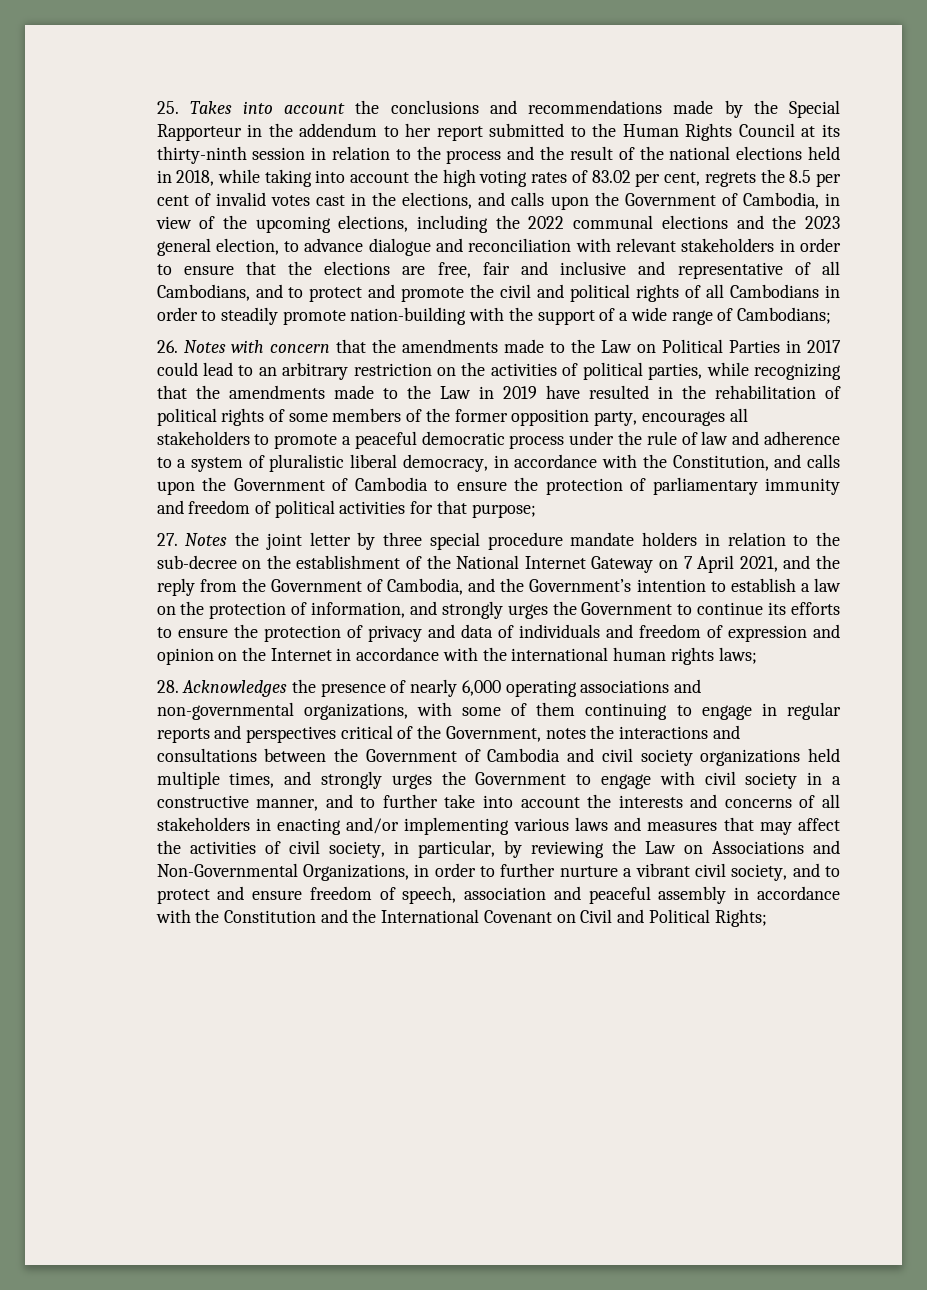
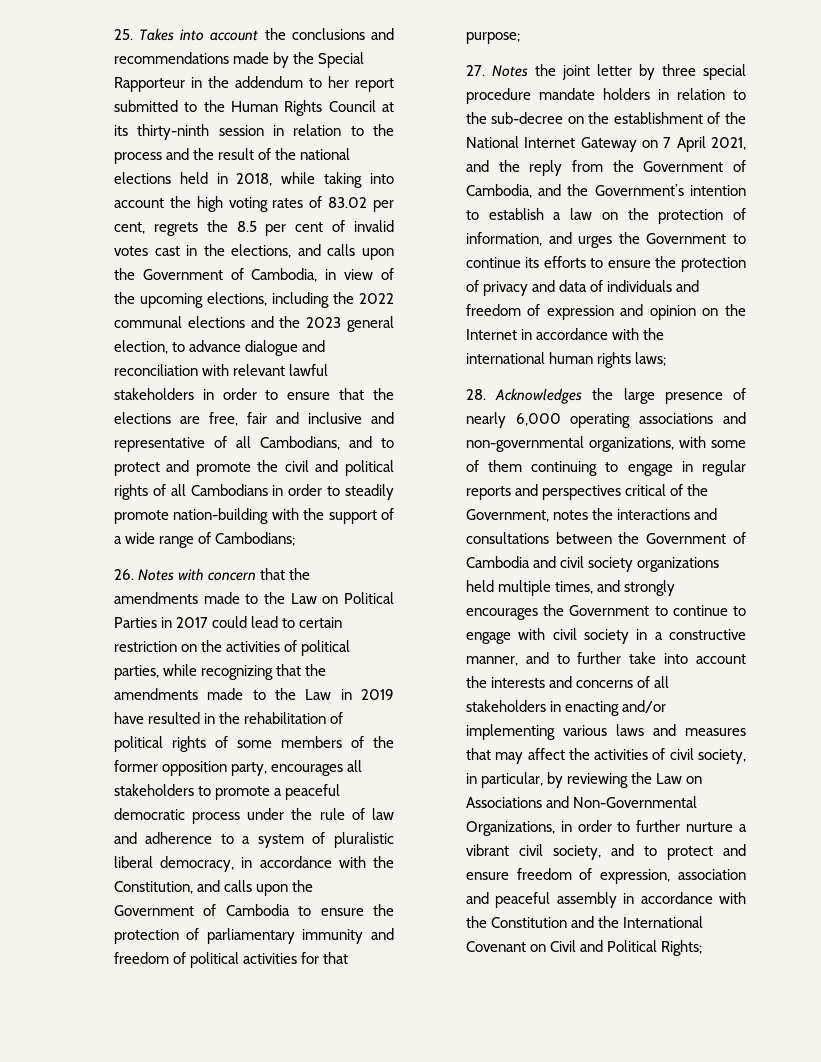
(677, 245) none -> [289,364,329,376] lawful
[258,362,349,380] an arbitrary -> [299,617,343,628] certain
[441,601,503,619] strongly -> (572, 238) none
(316, 686) none -> [623,388,655,404] large
[391,771,592,789] urges the Government to -> [465,604,746,620] encourages the Government to continue to
[402,886,457,904] speech, -> [600,869,671,884] expression,

